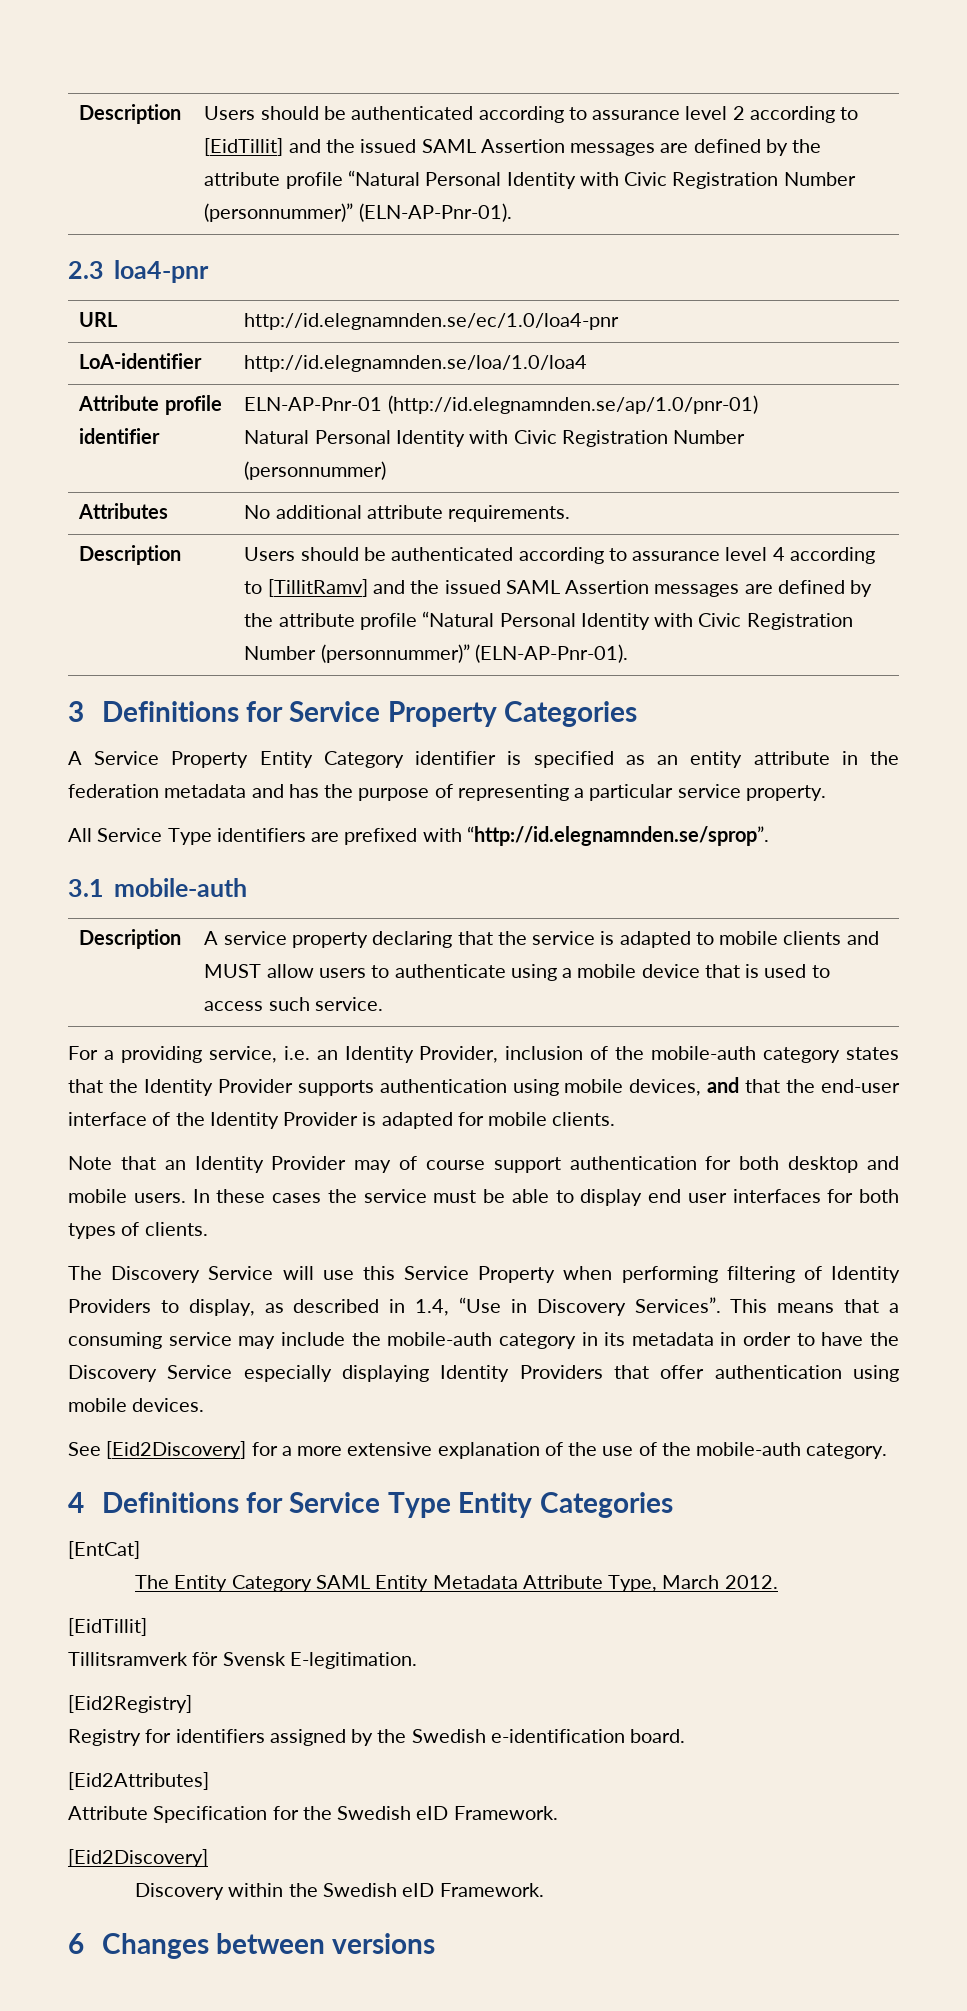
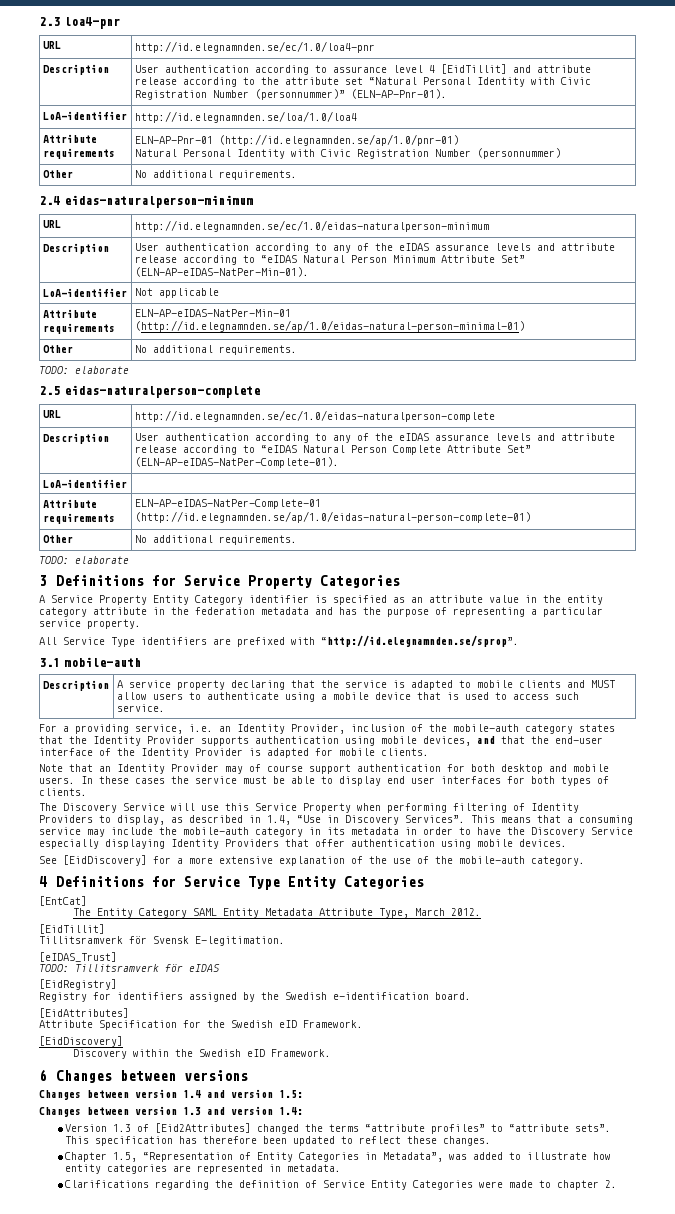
[79,104,182,124] [204,106,859,123] [204,138,822,156] [204,170,856,189] [204,203,512,222] [68,260,209,283] [79,312,119,327] [244,313,620,330] Description | Users should be authenticated according to assurance level 2 according to [EidTillit] and the issued SAML Assertion messages are defined by the attribute profile “Natural Personal Identity with Civic Registration Number (personnummer)” (ELN-AP-Pnr-01). // 2.3 loa4-pnr // URL | http://id.elegnamnden.se/ec/1.0/loa4-pnr -> [39,17,121,29] [42,41,61,49] [134,41,375,53] [42,64,109,75] [134,64,591,75] [134,77,591,87] [134,89,447,100] 2.3 loa4-pnr // URL | http://id.elegnamnden.se/ec/1.0/loa4-pnr // Description | User authentication according to assurance level 4 [EidTillit] and attribute release according to the attribute set “Natural Personal Identity with Civic Registration Number (personnummer)” (ELN-AP-Pnr-01).
[164,395,222,415] [79,428,161,444] profile identifier -> [42,148,115,159] // requirements
[78,503,169,519] [244,505,571,522] [79,545,182,565] [244,547,875,564] [244,579,873,597] [244,611,853,630] [244,644,628,663] Attributes | No additional attribute requirements. // Description | Users should be authenticated according to assurance level 4 according to [TillitRamv] and the issued SAML Assertion messages are defined by the attribute profile “Natural Personal Identity with Civic Registration Number (personnummer)” (ELN-AP-Pnr-01). -> [42,170,73,178] [134,170,297,180] [39,195,254,208] [42,220,61,228] [134,220,489,232] [42,243,109,254] [134,243,615,253] [134,255,525,265] [134,267,309,277] [42,288,127,297] [134,288,219,298] [42,309,97,318] [42,323,115,334] [134,309,291,317] [134,320,525,332] [42,345,73,353] [134,345,297,355] [39,366,129,374] [39,385,261,398] [42,410,61,418] [134,410,495,422] [42,433,109,444] [134,433,615,443] [134,445,531,455] [134,457,339,468] [42,479,127,488] [42,499,97,508] [42,513,115,524] [134,499,321,509] [134,511,531,523] [42,535,73,543] [134,535,297,545] [39,556,129,564] Other | No additional requirements. // 2.4 eidas-naturalperson-minimum // URL | http://id.elegnamnden.se/ec/1.0/eidas-naturalperson-minimum // Description | User authentication according to any of the eIDAS assurance levels and attribute release according to “eIDAS Natural Person Minimum Attribute Set” (ELN-AP-eIDAS-NatPer-Min-01). // LoA-identifier | Not applicable // Attribute // requirements | ELN-AP-eIDAS-NatPer-Min-01 (http://id.elegnamnden.se/ap/1.0/eidas-natural-person-minimal-01) // Other | No additional requirements. // TODO: elaborate // 2.5 eidas-naturalperson-complete // URL | http://id.elegnamnden.se/ec/1.0/eidas-naturalperson-complete // Description | User authentication according to any of the eIDAS assurance levels and attribute release according to “eIDAS Natural Person Complete Attribute Set” (ELN-AP-eIDAS-NatPer-Complete-01). // LoA-identifier | // Attribute // requirements | ELN-AP-eIDAS-NatPer-Complete-01 (http://id.elegnamnden.se/ap/1.0/eidas-natural-person-complete-01) // Other | No additional requirements. // TODO: elaborate
[690,751,743,768] entity -> [429,595,603,605] [39,607,87,617] attribute value in the entity category
[106,1441,247,1459] [Eid2Discovery] -> [63,855,147,866] [EidDiscovery]
[68,1695,192,1713] [Eid2Registry] -> [39,952,117,962] [39,964,220,972] [39,979,117,990] [eIDAS_Trust] // TODO: Tillitsramverk för eIDAS // [EidRegistry]
[68,1772,209,1790] [Eid2Attributes] -> [39,1008,129,1018] [EidAttributes]
[68,1849,208,1867] [Eid2Discovery] -> [39,1036,123,1047] [EidDiscovery]
(436, 1943) none -> [39,1089,303,1100] [39,1106,303,1117] [65,1123,612,1134] [65,1136,492,1146] [65,1152,612,1162] [65,1164,342,1174] [65,1180,618,1190] // Changes between version 1.4 and version 1.5: // Changes between version 1.3 and version 1.4: // Version 1.3 of [Eid2Attributes] changed the terms “attribute profiles” to “attribute sets”. This specification has therefore been updated to reflect these changes. // Chapter 1.5, “Representation of Entity Categories in Metadata”, was added to illustrate how entity categories are represented in metadata. // Clarifications regarding the definition of Service Entity Categories were made to chapter 2.

